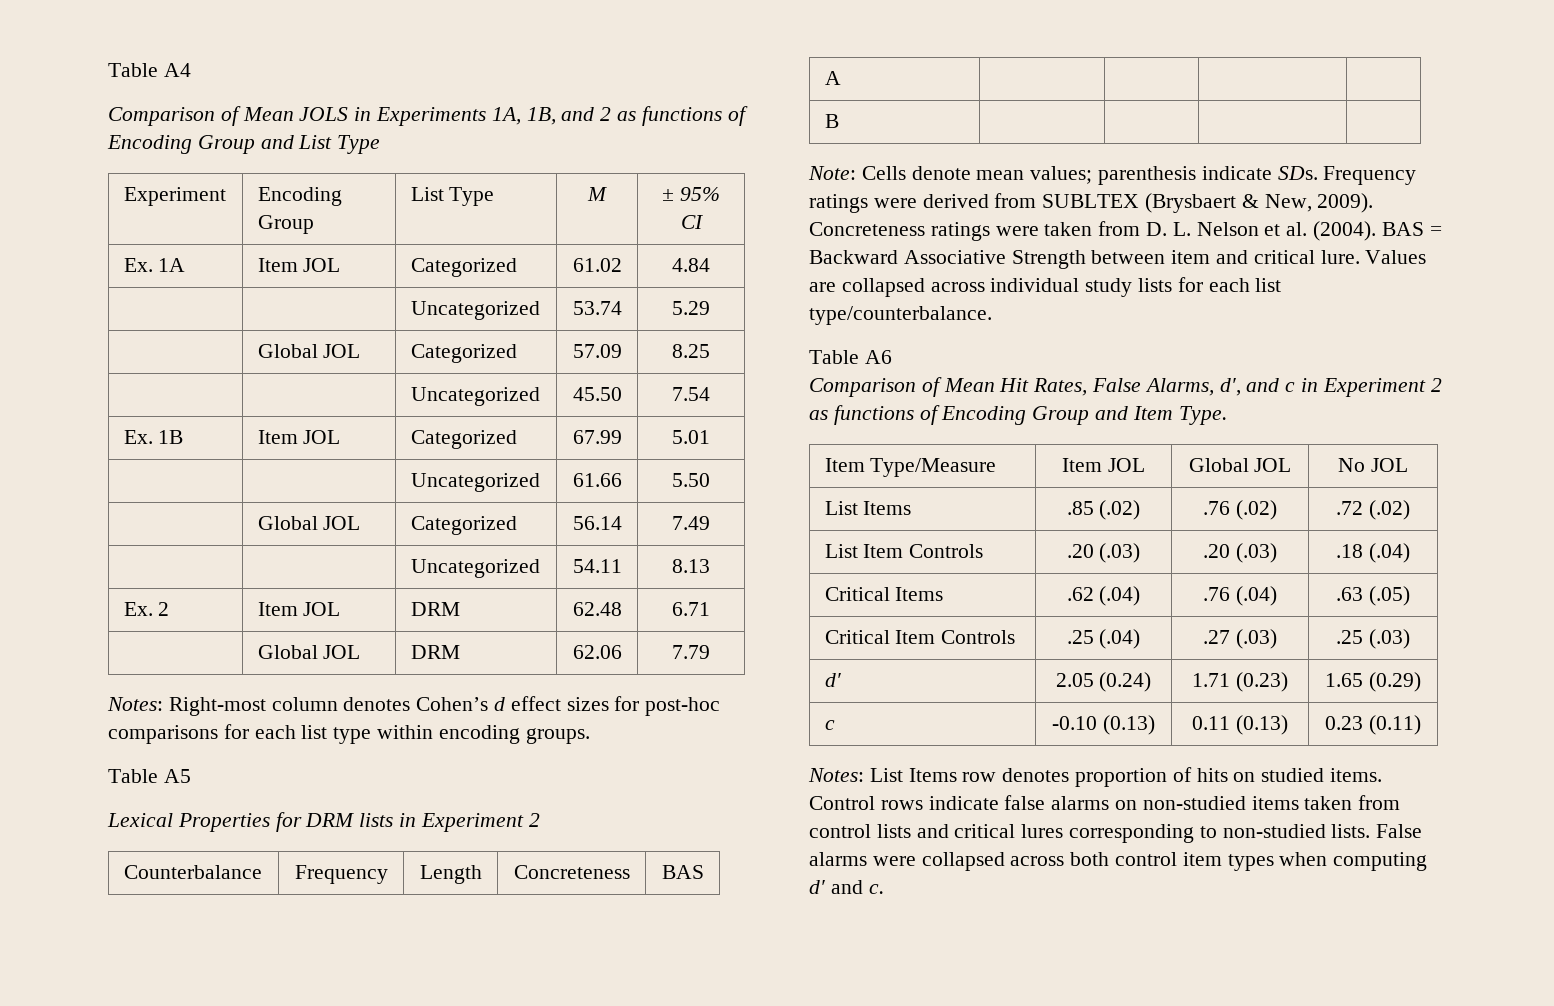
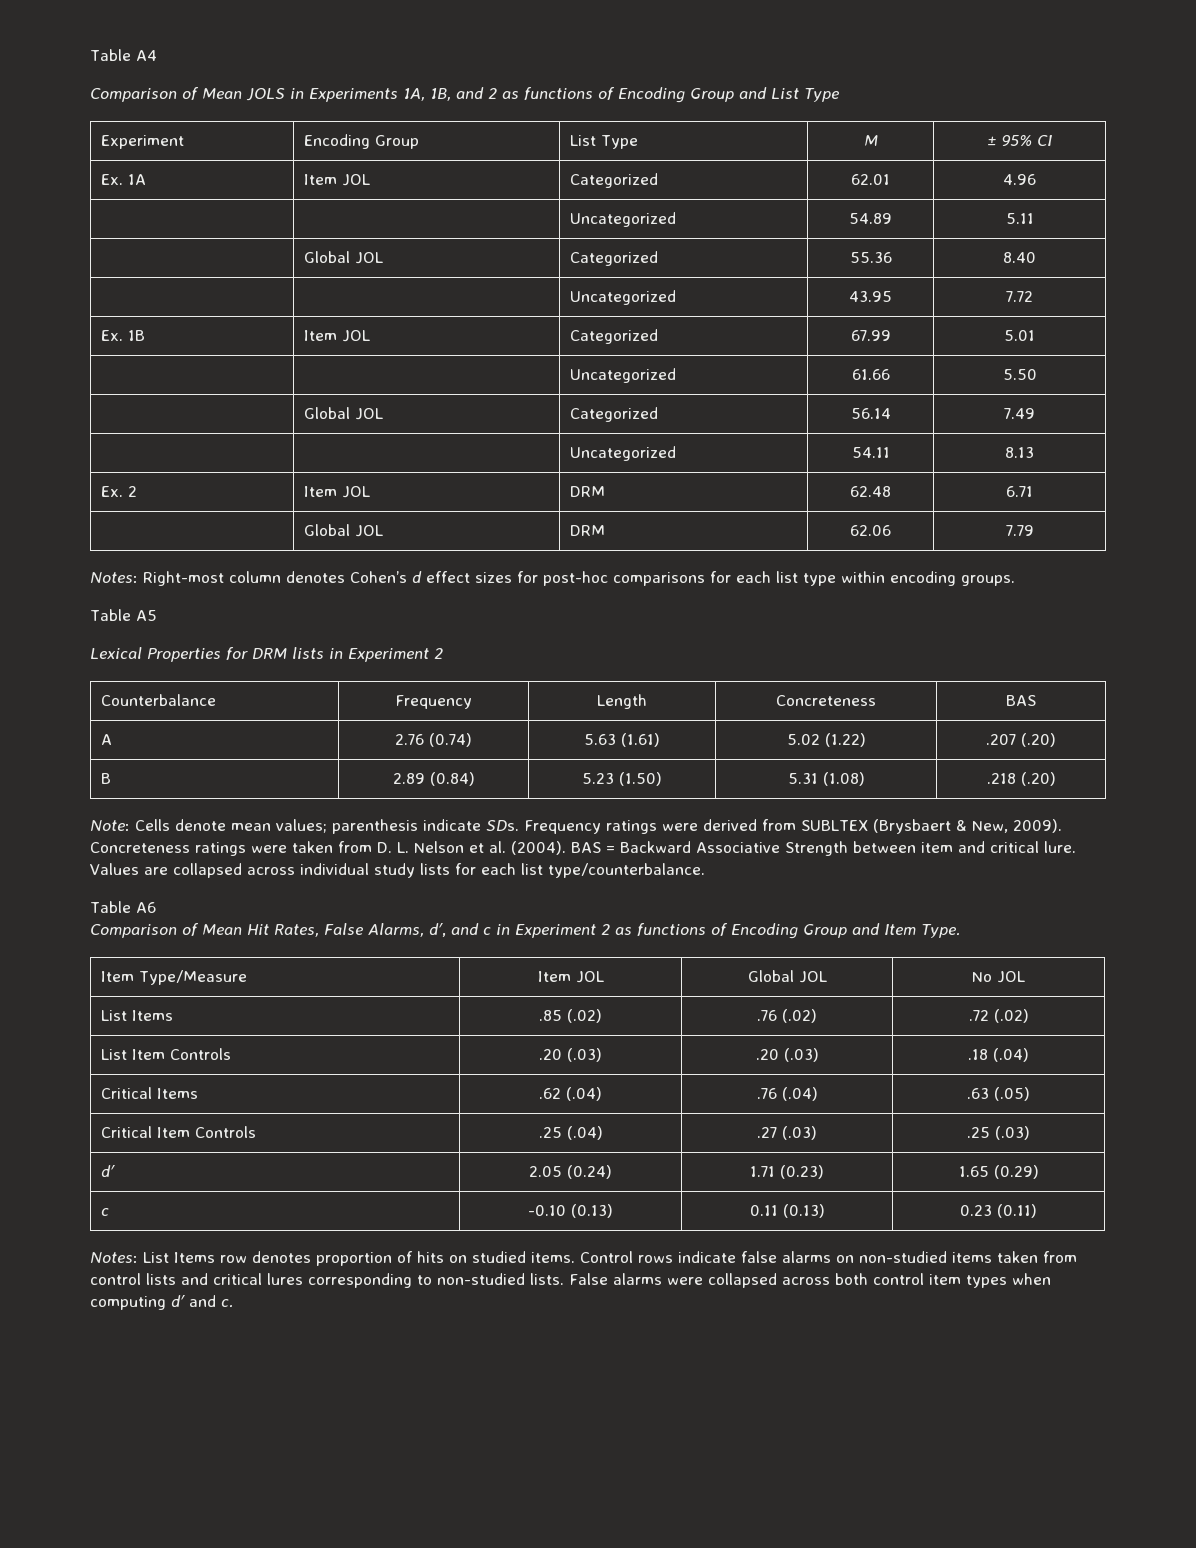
[572,258,622,272] [672,258,710,272] [410,301,540,320] [572,301,622,315] [672,301,710,315] [257,344,361,358] [410,344,517,363] [572,344,622,358] [672,344,710,358] [410,387,540,406] [572,387,622,401] [672,387,710,401] 61.02 | 4.84 // | | Uncategorized | 53.74 | 5.29 // | Global JOL | Categorized | 57.09 | 8.25 // | | Uncategorized | 45.50 | 7.54 -> [851,174,890,185] [1003,174,1036,185] [569,212,676,227] [849,213,892,224] [1005,213,1034,224] [303,251,383,264] [569,251,658,266] [849,252,892,263] [1003,252,1036,263] [569,290,676,305] [849,291,892,302] [1006,291,1033,302] 62.01 | 4.96 // | | Uncategorized | 54.89 | 5.11 // | Global JOL | Categorized | 55.36 | 8.40 // | | Uncategorized | 43.95 | 7.72
[824,114,839,128] | | | // B | | | | -> [395,733,472,747] [584,733,660,747] [786,733,866,747] [986,733,1056,747] [100,773,111,784] [392,772,475,786] [582,772,662,786] [787,772,865,786] [986,772,1056,786] 2.76 (0.74) | 5.63 (1.61) | 5.02 (1.22) | .207 (.20) // B | 2.89 (0.84) | 5.23 (1.50) | 5.31 (1.08) | .218 (.20)

